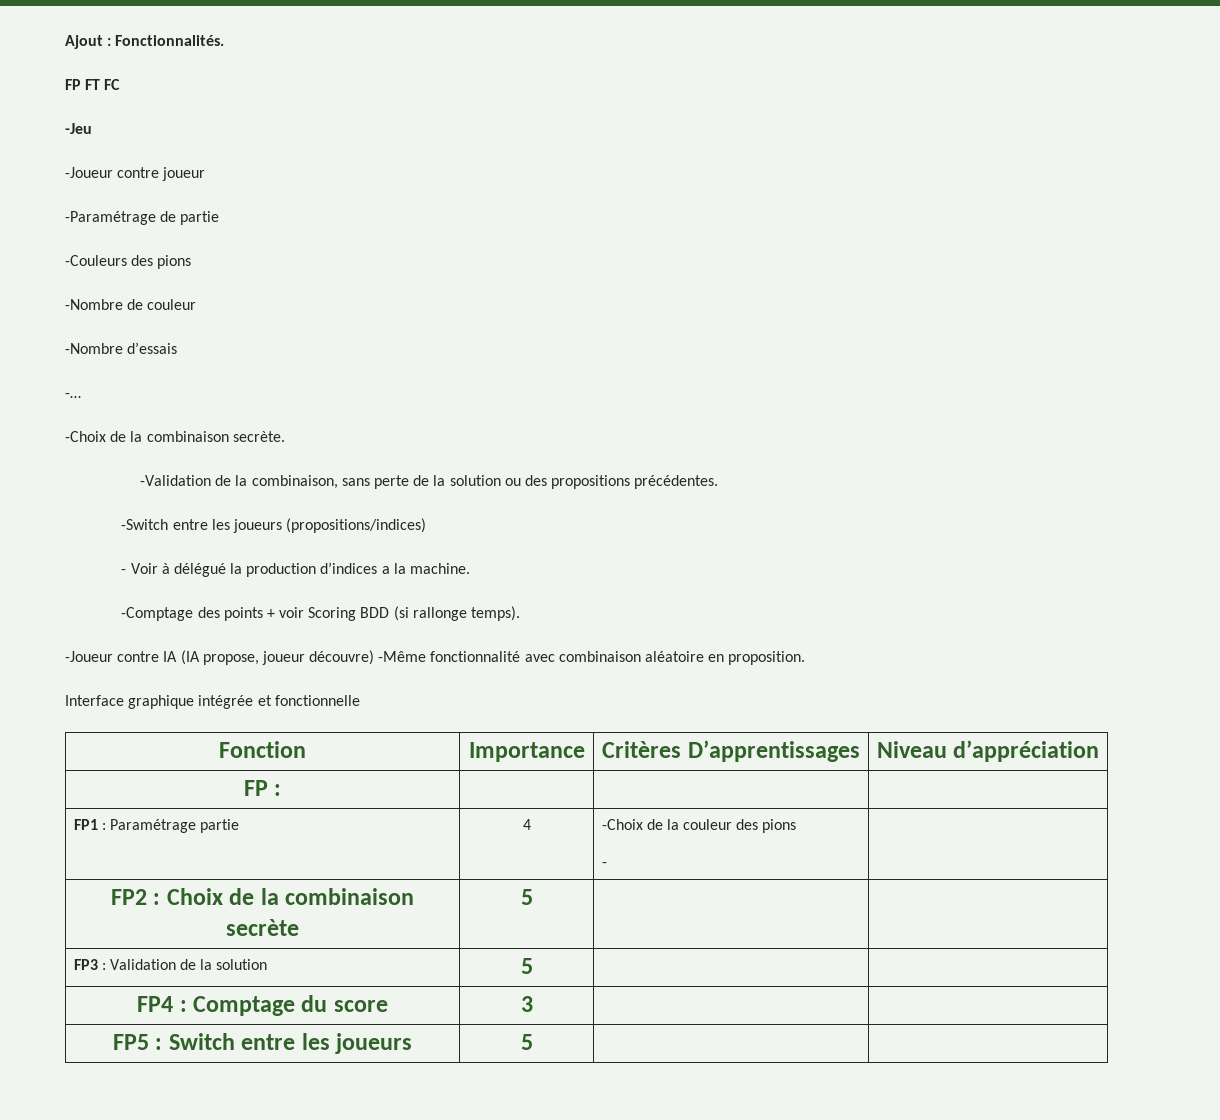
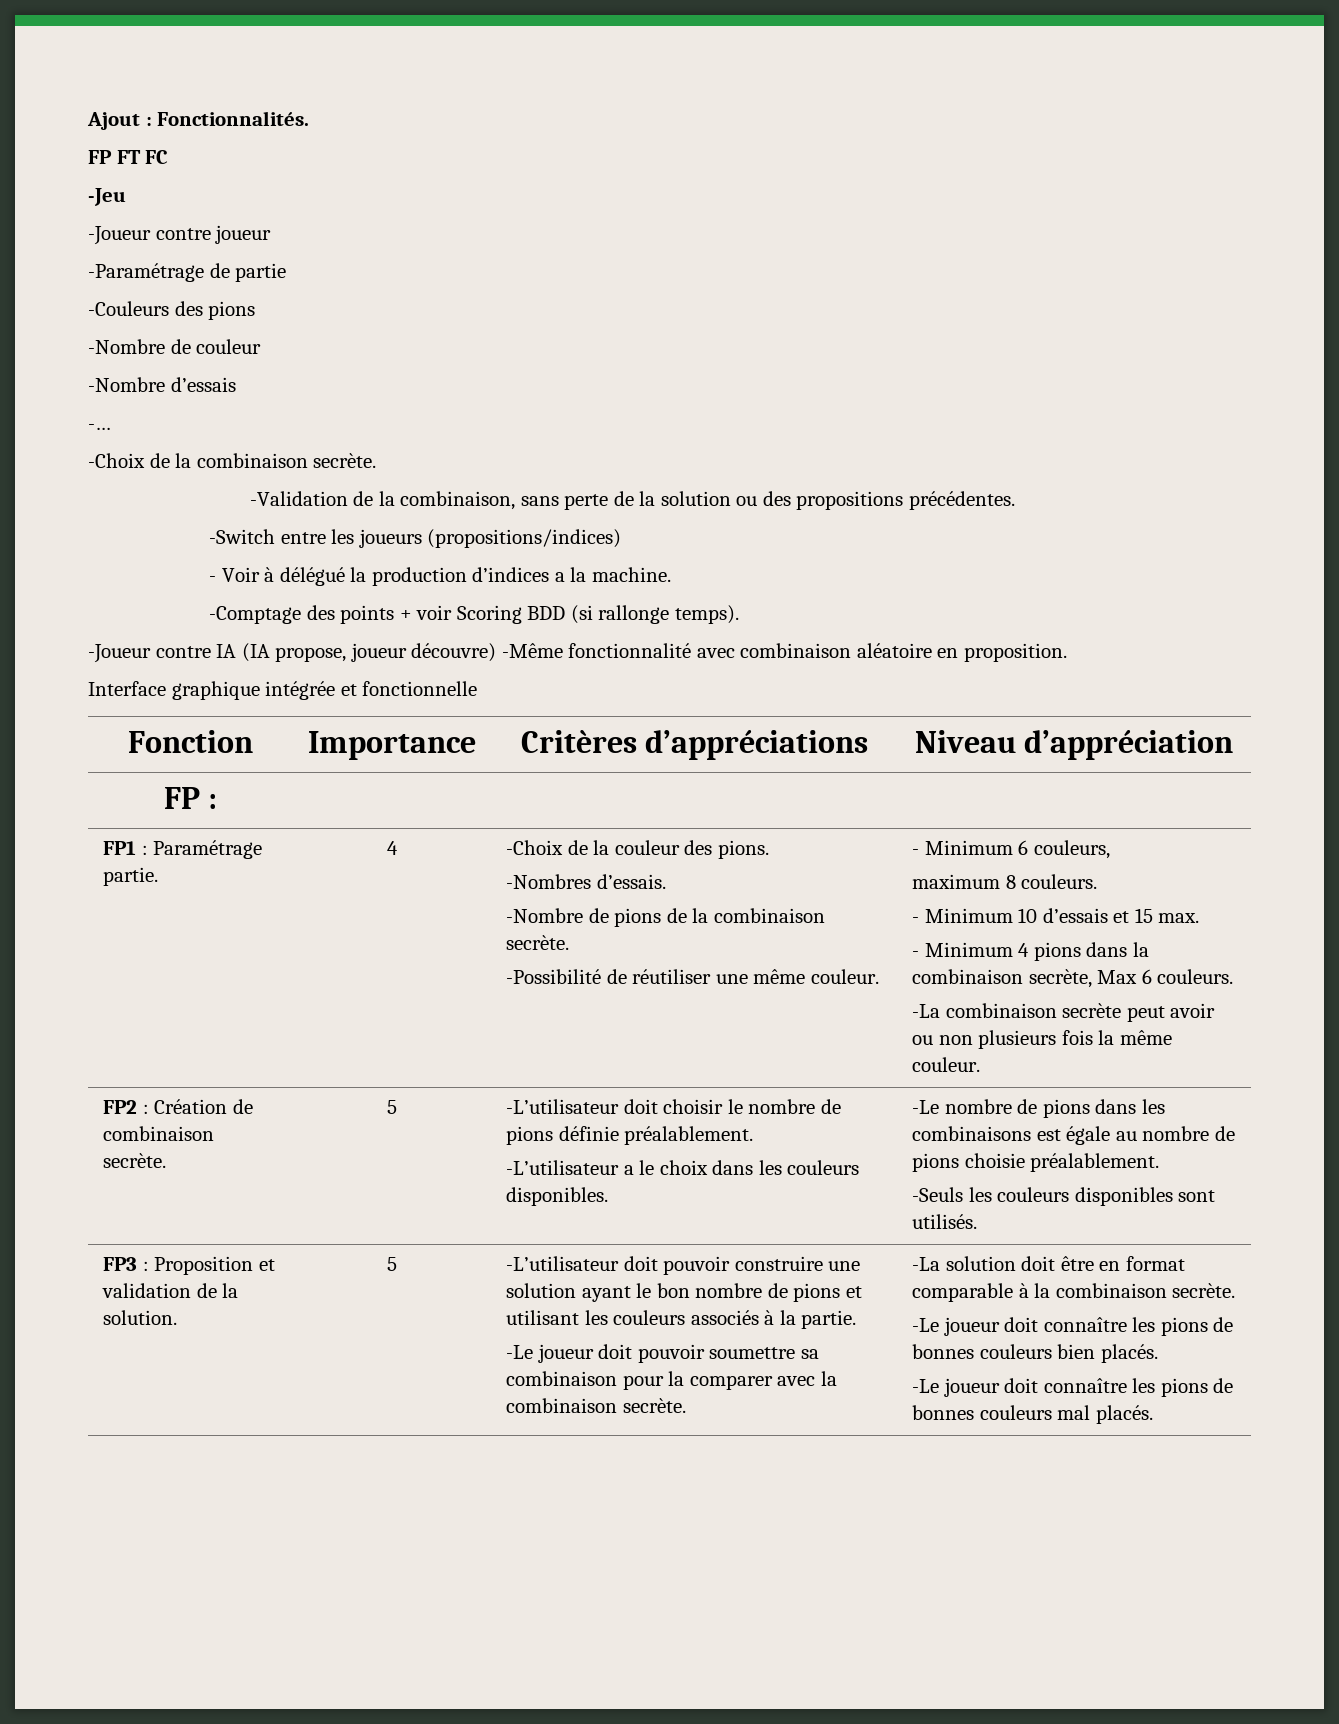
[687,740,860,762] D’apprentissages -> [645,730,869,760] d’appréciations
[200,819,240,833] partie -> [103,867,159,886] partie.
[762,819,797,833] [601,862,607,867] [110,888,415,905] [226,919,299,936] [520,889,533,905] pions // - | // FP2 : Choix de la combinaison secrète | 5 | | -> [717,840,769,859] [506,874,666,889] [506,908,825,927] [506,935,570,950] [506,969,879,984] [912,840,1110,859] [912,874,1098,889] [912,908,1200,923] [912,942,1149,961] [912,969,1234,988] [912,1003,1216,1022] [912,1030,1172,1049] [912,1057,981,1072] [103,1099,253,1114] [103,1126,215,1141] [103,1153,167,1168] [387,1100,397,1114] [506,1099,841,1114] [506,1126,754,1145] [506,1160,860,1175] [506,1187,609,1206] [912,1099,1165,1118] [912,1126,1235,1145] [912,1153,1160,1172] [912,1187,1216,1206] [912,1214,978,1229] pions. // -Nombres d’essais. // -Nombre de pions de la combinaison secrète. // -Possibilité de réutiliser une même couleur. | - Minimum 6 couleurs, // maximum 8 couleurs. // - Minimum 10 d’essais et 15 max. // - Minimum 4 pions dans la combinaison secrète, Max 6 couleurs. // -La combinaison secrète peut avoir ou non plusieurs fois la même couleur. // FP2 : Création de combinaison secrète. | 5 | -L’utilisateur doit choisir le nombre de pions définie préalablement. // -L’utilisateur a le choix dans les couleurs disponibles. | -Le nombre de pions dans les combinaisons est égale au nombre de pions choisie préalablement. // -Seuls les couleurs disponibles sont utilisés.
[109,959,268,970] [520,958,533,974] [137,995,388,1016] [520,996,533,1012] [112,1033,413,1054] [520,1034,533,1050] Validation de la solution | 5 | | // FP4 : Comptage du score | 3 | | // FP5 : Switch entre les joueurs | 5 | | -> [154,1256,275,1275] [102,1283,239,1298] [103,1310,178,1325] [387,1257,397,1271] [506,1256,861,1275] [506,1283,862,1302] [506,1310,857,1329] [506,1344,819,1363] [506,1371,837,1390] [506,1398,686,1413] [912,1256,1185,1271] [912,1283,1236,1302] [912,1317,1234,1336] [912,1344,1158,1363] [912,1378,1234,1397] [912,1405,1153,1424] Proposition et validation de la solution. | 5 | -L’utilisateur doit pouvoir construire une solution ayant le bon nombre de pions et utilisant les couleurs associés à la partie. // -Le joueur doit pouvoir soumettre sa combinaison pour la comparer avec la combinaison secrète. | -La solution doit être en format comparable à la combinaison secrète. // -Le joueur doit connaître les pions de bonnes couleurs bien placés. // -Le joueur doit connaître les pions de bonnes couleurs mal placés.

